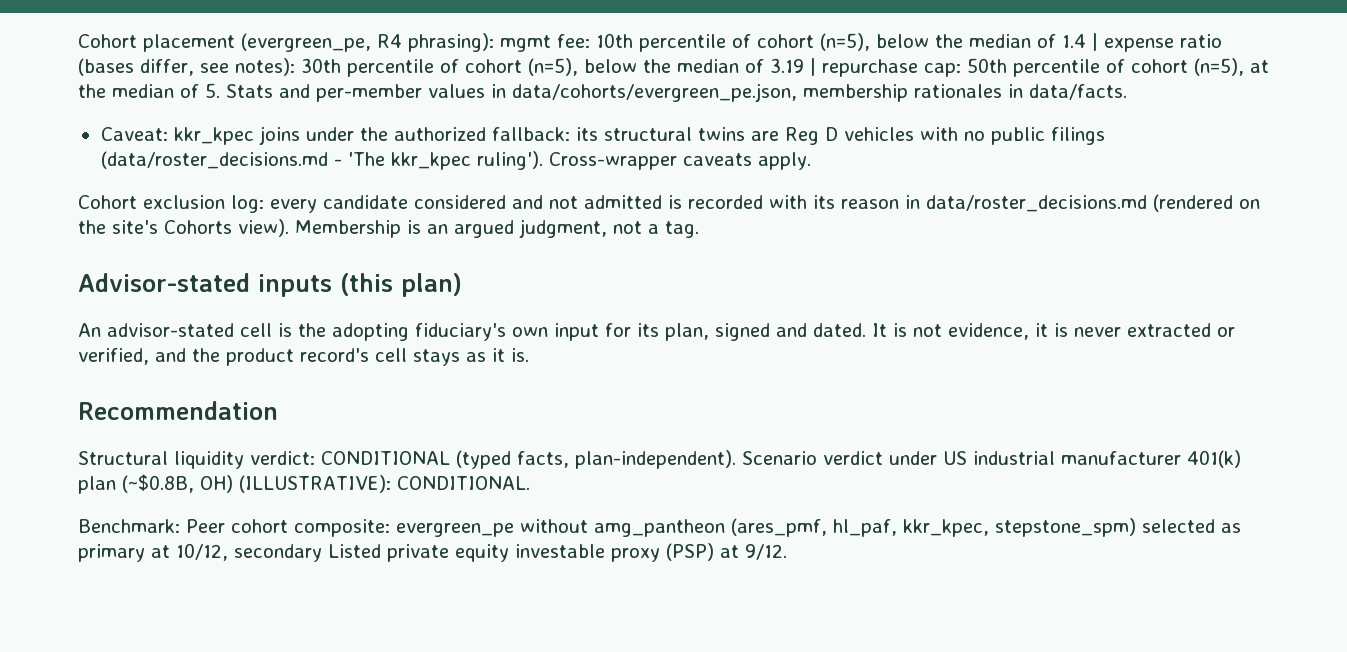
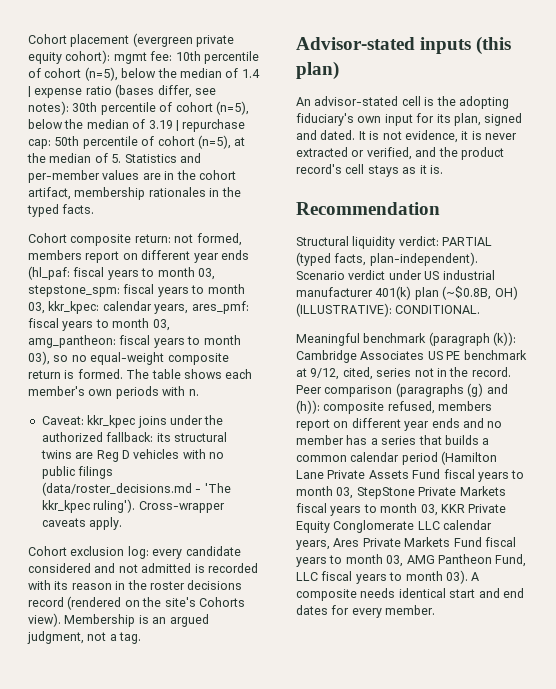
[241,33,494,52] (evergreen_pe, R4 phrasing): -> [132,33,235,47] [28,50,111,64] (evergreen private equity cohort):
[226,84,273,98] Stats -> [124,154,177,163] Statistics
[491,83,1127,102] in data/cohorts/evergreen_pe.json, membership rationales in data/facts. -> [142,170,236,180] [28,187,241,200] [27,204,95,217] [28,233,242,246] [28,250,249,263] [28,266,215,280] [28,284,245,297] [28,301,249,314] [28,318,170,331] [28,335,241,348] [28,351,229,365] [28,369,253,379] [28,386,199,399] are in the cohort artifact, membership rationales in the typed facts. // Cohort composite return: not formed, members report on different year ends (hl_paf: fiscal years to month 03, stepstone_spm: fiscal years to month 03, kkr_kpec: calendar years, ares_pmf: fiscal years to month 03, amg_pantheon: fiscal years to month 03), so no equal-weight composite return is formed. The table shows each member's own periods with n.
[926,195,1147,212] data/roster_decisions.md -> [127,580,243,590] [28,597,64,607] the roster decisions record
[321,451,450,465] CONDITIONAL -> [442,237,493,246] PARTIAL
[78,518,1241,537] [78,543,787,562] Benchmark: Peer cohort composite: evergreen_pe without amg_pantheon (ares_pmf, hl_paf, kkr_kpec, stepstone_spm) selected as primary at 10/12, secondary Listed private equity investable proxy (PSP) at 9/12. -> [296,332,517,346] [296,350,527,363] [296,367,511,380] [296,383,508,397] [296,400,493,414] [296,418,503,431] [296,435,490,445] [296,451,498,465] [296,469,525,482] [296,486,506,499] [296,503,507,516] [296,520,493,533] [296,537,516,550] [296,554,527,567] [296,570,480,584] [296,588,524,601] [296,605,436,618] Meaningful benchmark (paragraph (k)): Cambridge Associates US PE benchmark at 9/12, cited, series not in the record. Peer comparison (paragraphs (g) and (h)): composite refused, members report on different year ends and no member has a series that builds a common calendar period (Hamilton Lane Private Assets Fund fiscal years to month 03, StepStone Private Markets fiscal years to month 03, KKR Private Equity Conglomerate LLC calendar years, Ares Private Markets Fund fiscal years to month 03, AMG Pantheon Fund, LLC fiscal years to month 03). A composite needs identical start and end dates for every member.

